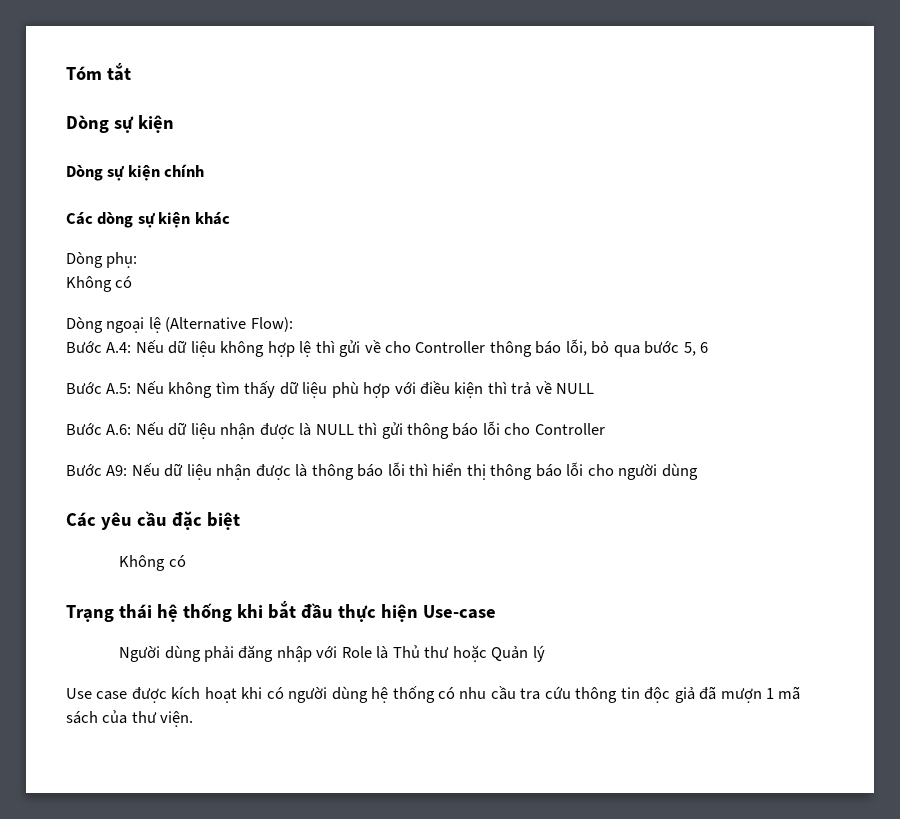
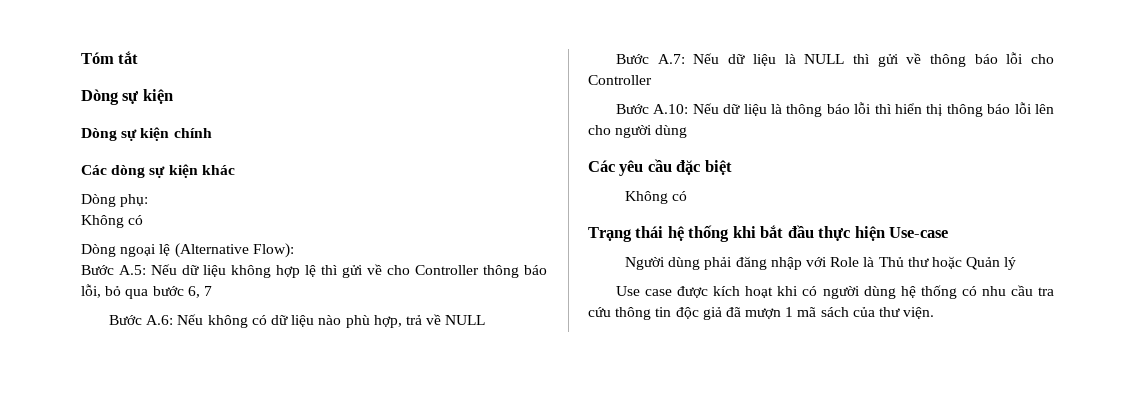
[106,342,132,353] A.4: -> [119,265,146,275] A.5:
[683,342,709,356] [66,382,132,394] 5, 6 // Bước A.5: -> [187,286,212,298] [109,315,174,325] 6, 7 // Bước A.6:
[215,381,507,398] tìm thấy dữ liệu phù hợp với điều kiện thì -> [251,315,402,328] có dữ liệu nào phù hợp,
[106,422,295,439] A.6: Nếu dữ liệu nhận được -> [657,53,776,66] A.7: Nếu dữ liệu
(403, 430) none -> [906,53,922,64] về
[106,463,291,480] A9: Nếu dữ liệu nhận được -> [653,103,767,116] A.10: Nếu dữ liệu
(584, 469) none -> [1034,104,1054,114] lên

